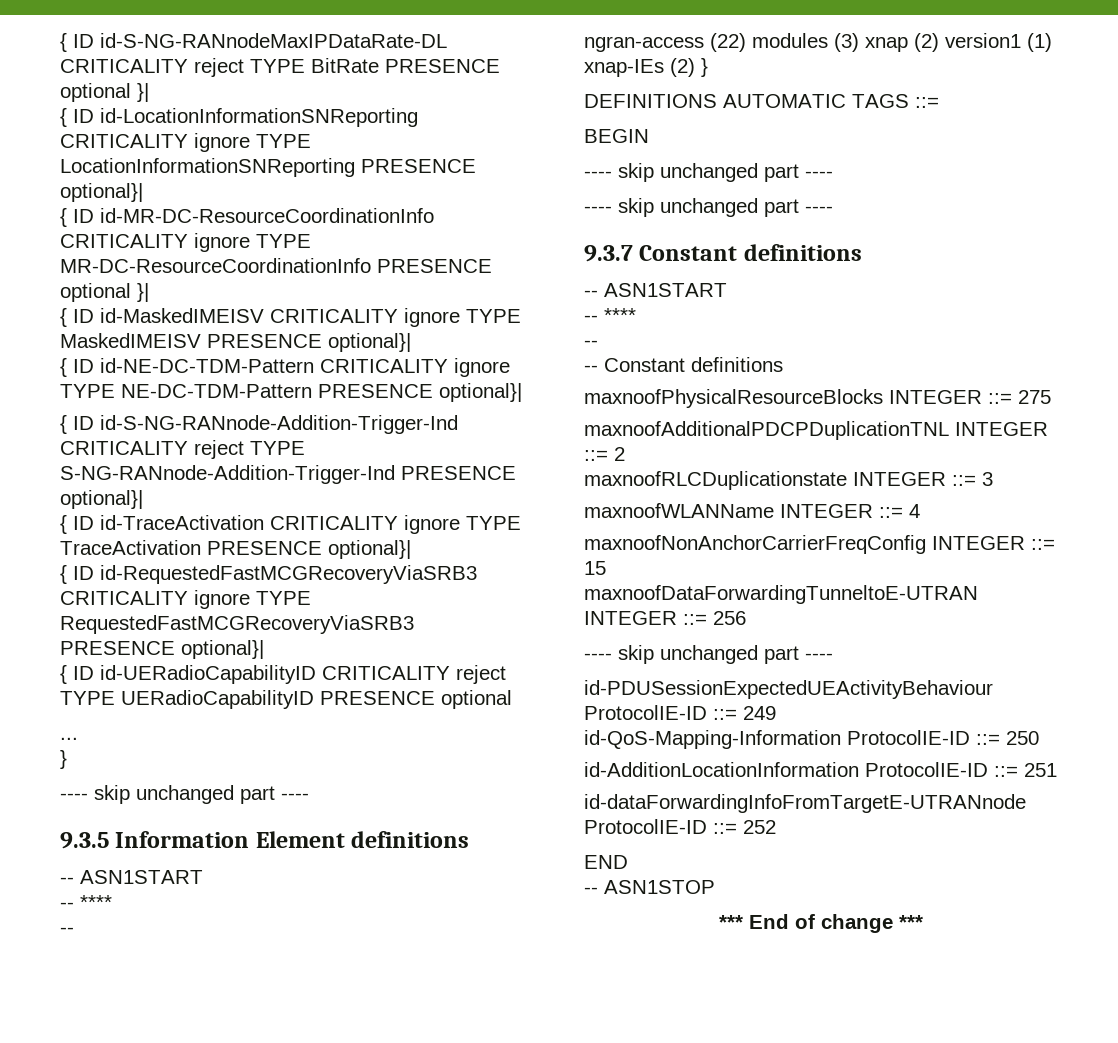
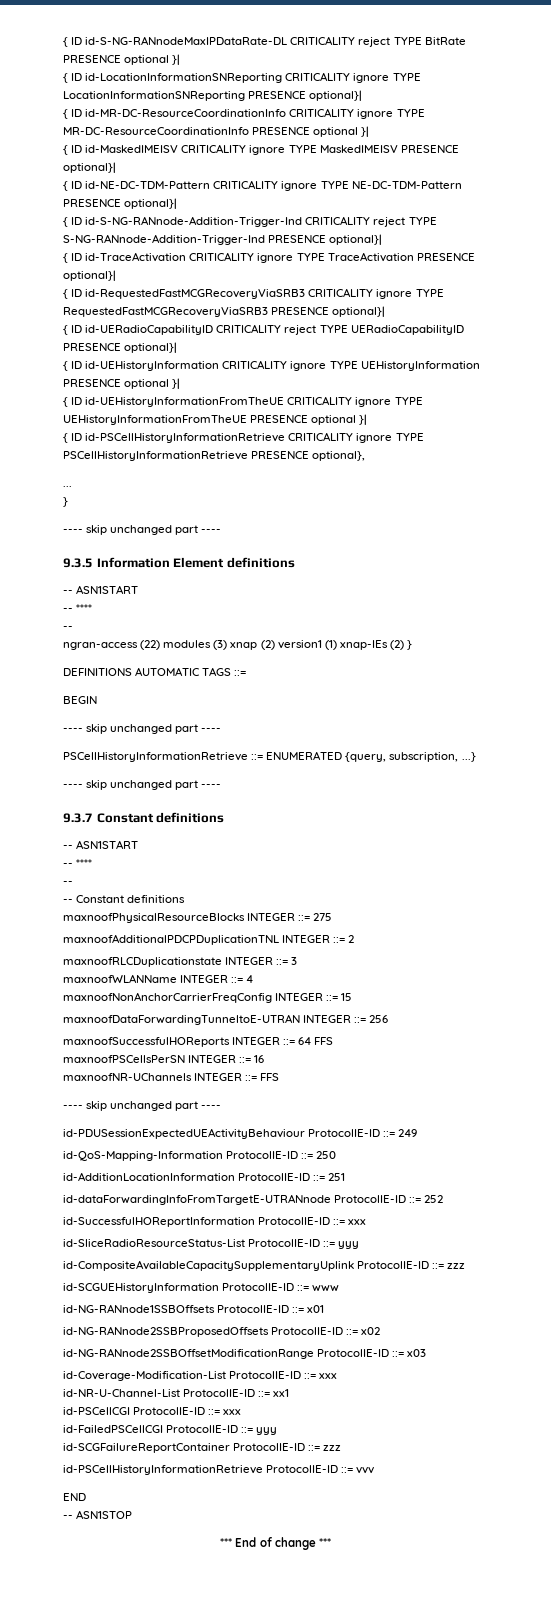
[441,690,512,709] optional -> [124,342,178,353] [63,360,480,371] [63,378,181,389] [63,396,423,407] [63,414,368,425] [63,432,424,443] [63,451,366,461] optional}| // { ID id-UEHistoryInformation CRITICALITY ignore TYPE UEHistoryInformation PRESENCE optional }| // { ID id-UEHistoryInformationFromTheUE CRITICALITY ignore TYPE UEHistoryInformationFromTheUE PRESENCE optional }| // { ID id-PSCellHistoryInformationRetrieve CRITICALITY ignore TYPE PSCellHistoryInformationRetrieve PRESENCE optional},
(833, 174) none -> [63,751,476,762] // PSCellHistoryInformationRetrieve ::= ENUMERATED {query, subscription, ...}
(746, 618) none -> [63,1037,334,1047] [63,1055,265,1063] [63,1073,280,1081] // maxnoofSuccessfulHOReports INTEGER ::= 64 FFS // maxnoofPSCellsPerSN INTEGER ::= 16 // maxnoofNR-UChannels INTEGER ::= FFS
(776, 827) none -> [63,1217,367,1227] [63,1239,360,1249] [63,1260,466,1271] [63,1283,340,1293] [63,1304,325,1313] [63,1326,381,1337] [63,1348,427,1359] [63,1371,338,1381] [63,1389,290,1397] [63,1407,242,1415] [63,1425,278,1435] [63,1443,342,1453] [63,1465,375,1475] // id-SuccessfulHOReportInformation ProtocolIE-ID ::= xxx // id-SliceRadioResourceStatus-List ProtocolIE-ID ::= yyy // id-CompositeAvailableCapacitySupplementaryUplink ProtocolIE-ID ::= zzz // id-SCGUEHistoryInformation ProtocolIE-ID ::= www // id-NG-RANnode1SSBOffsets ProtocolIE-ID ::= x01 // id-NG-RANnode2SSBProposedOffsets ProtocolIE-ID ::= x02 // id-NG-RANnode2SSBOffsetModificationRange ProtocolIE-ID ::= x03 // id-Coverage-Modification-List ProtocolIE-ID ::= xxx // id-NR-U-Channel-List ProtocolIE-ID ::= xx1 // id-PSCellCGI ProtocolIE-ID ::= xxx // id-FailedPSCellCGI ProtocolIE-ID ::= yyy // id-SCGFailureReportContainer ProtocolIE-ID ::= zzz // id-PSCellHistoryInformationRetrieve ProtocolIE-ID ::= vvv

